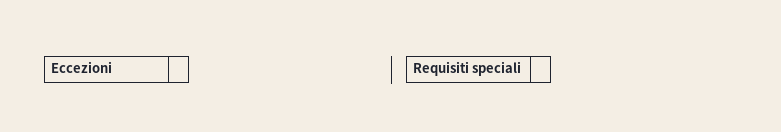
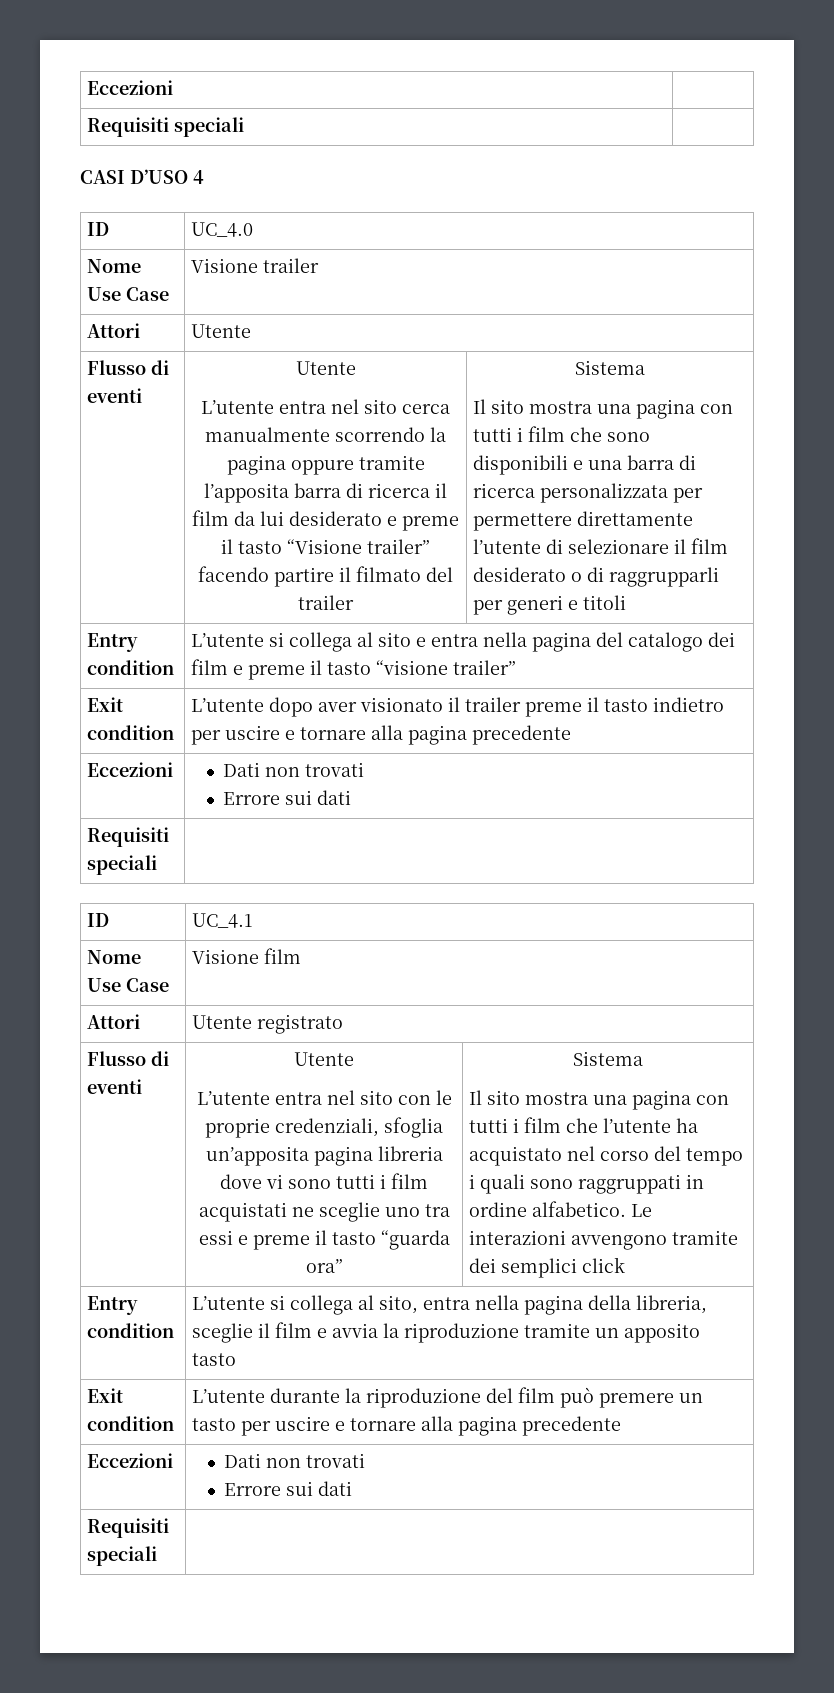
(522, 68) none -> [80,169,204,184] [87,222,110,236] [191,222,254,237] [87,259,142,273] [87,287,170,301] [191,258,320,273] [87,323,141,338] [191,324,252,338] [87,360,170,375] [87,388,143,403] [295,361,356,375] [201,399,450,414] [205,427,446,442] [226,455,425,475] [204,483,447,503] [192,510,459,531] [221,539,430,554] [198,566,453,587] [298,595,354,610] [575,360,645,375] [473,399,734,419] [473,426,651,442] [473,455,697,475] [473,483,704,503] [473,511,694,531] [473,538,729,554] [473,567,720,587] [473,595,627,615] [87,633,139,652] [87,660,175,675] [191,632,736,652] [191,659,517,680] [87,697,124,712] [87,725,175,740] [191,697,725,717] [191,725,572,745] [87,762,174,777] [223,762,365,777] [223,790,352,805] [87,827,170,847] [87,855,158,875] [87,913,110,927] [192,913,253,928] [87,950,142,964] [87,978,170,992] [192,948,302,964] [87,1014,141,1029] [192,1014,344,1034] [87,1051,170,1066] [87,1079,143,1094] [294,1052,354,1066] [196,1090,452,1105] [205,1117,443,1138] [205,1146,443,1166] [220,1173,428,1189] [198,1202,450,1222] [198,1230,450,1250] [305,1259,343,1273] [573,1051,643,1066] [469,1090,730,1110] [469,1117,699,1133] [469,1146,744,1166] [469,1174,705,1194] [469,1201,653,1217] [469,1230,739,1250] [469,1257,626,1278] [87,1296,139,1315] [87,1323,175,1338] [192,1295,708,1315] [192,1322,701,1343] [192,1353,237,1366] [87,1388,124,1403] [87,1416,175,1431] [192,1387,704,1408] [192,1416,622,1436] [87,1453,174,1468] [224,1453,366,1468] [224,1481,353,1496] [87,1518,170,1538] [87,1546,158,1566] // CASI D’USO 4 // ID | UC_4.0 // Nome Use Case | Visione trailer // Attori | Utente // Flusso di eventi | Utente // L’utente entra nel sito cerca manualmente scorrendo la pagina oppure tramite l’apposita barra di ricerca il film da lui desiderato e preme il tasto “Visione trailer” facendo partire il filmato del trailer | Sistema // Il sito mostra una pagina con tutti i film che sono disponibili e una barra di ricerca personalizzata per permettere direttamente l’utente di selezionare il film desiderato o di raggrupparli per generi e titoli // Entry condition | L’utente si collega al sito e entra nella pagina del catalogo dei film e preme il tasto “visione trailer” // Exit condition | L’utente dopo aver visionato il trailer preme il tasto indietro per uscire e tornare alla pagina precedente // Eccezioni | Dati non trovati // Errore sui dati // Requisiti speciali | // ID | UC_4.1 // Nome Use Case | Visione film // Attori | Utente registrato // Flusso di eventi | Utente // L’utente entra nel sito con le proprie credenziali, sfoglia un’apposita pagina libreria dove vi sono tutti i film acquistati ne sceglie uno tra essi e preme il tasto “guarda ora” | Sistema // Il sito mostra una pagina con tutti i film che l’utente ha acquistato nel corso del tempo i quali sono raggruppati in ordine alfabetico. Le interazioni avvengono tramite dei semplici click // Entry condition | L’utente si collega al sito, entra nella pagina della libreria, sceglie il film e avvia la riproduzione tramite un apposito tasto // Exit condition | L’utente durante la riproduzione del film può premere un tasto per uscire e tornare alla pagina precedente // Eccezioni | Dati non trovati // Errore sui dati // Requisiti speciali |

